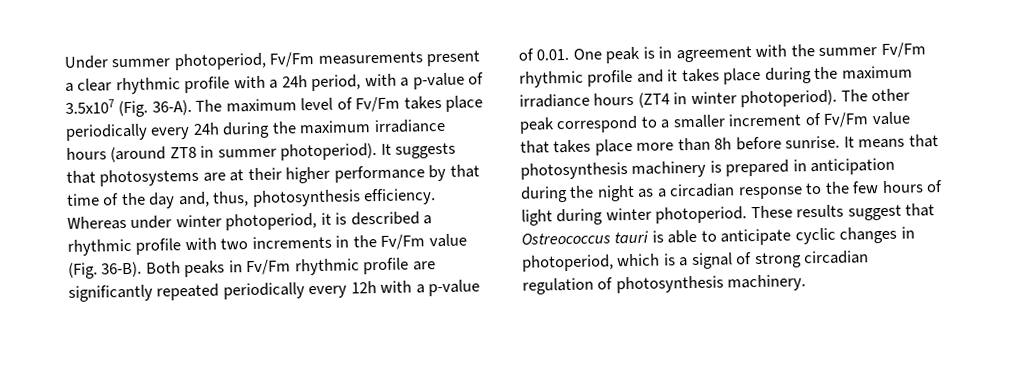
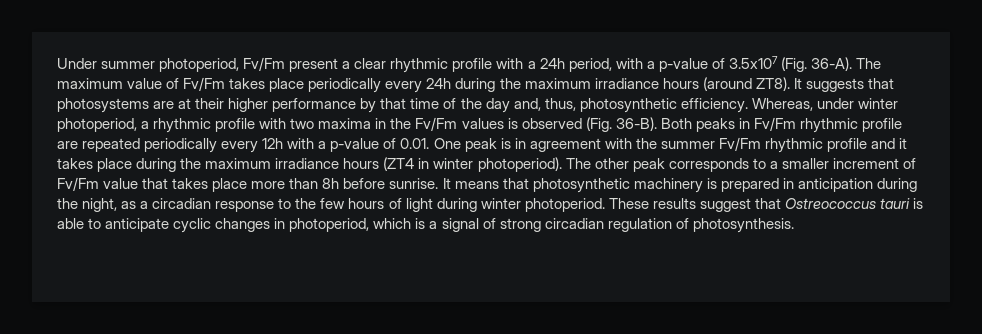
[317,51,423,65] measurements -> (286, 64) none
[300,97,334,111] level -> [127,78,163,89] value
[169,143,378,161] ZT8 in summer photoperiod). -> [755,77,790,91] ZT8).
[251,188,437,208] [67,211,420,231] photosynthesis efficiency. Whereas under winter photoperiod, it is described -> [579,98,898,113] [57,118,137,132] photosynthetic efficiency. Whereas, under winter photoperiod,
[251,235,332,250] increments -> [318,118,372,129] maxima
[428,233,467,248] value -> [461,118,582,129] values is observed
[68,284,153,302] significantly -> (78, 145) none
[556,115,639,134] correspond -> [668,158,749,172] corresponds
[520,162,628,180] photosynthesis -> [532,178,630,193] photosynthetic
[596,184,635,202] night -> [82,198,118,212] night,
[615,274,807,294] photosynthesis machinery. -> [692,218,794,233] photosynthesis.

